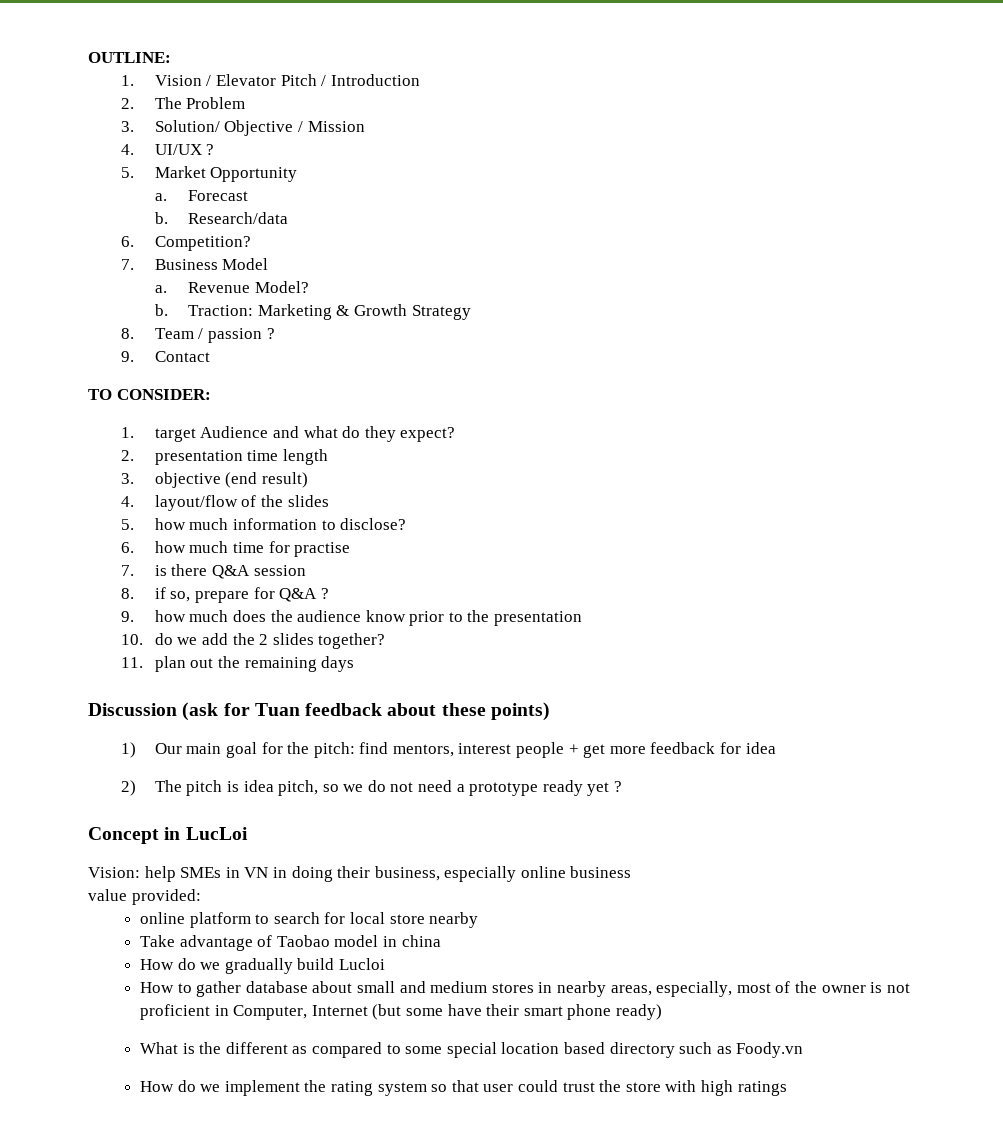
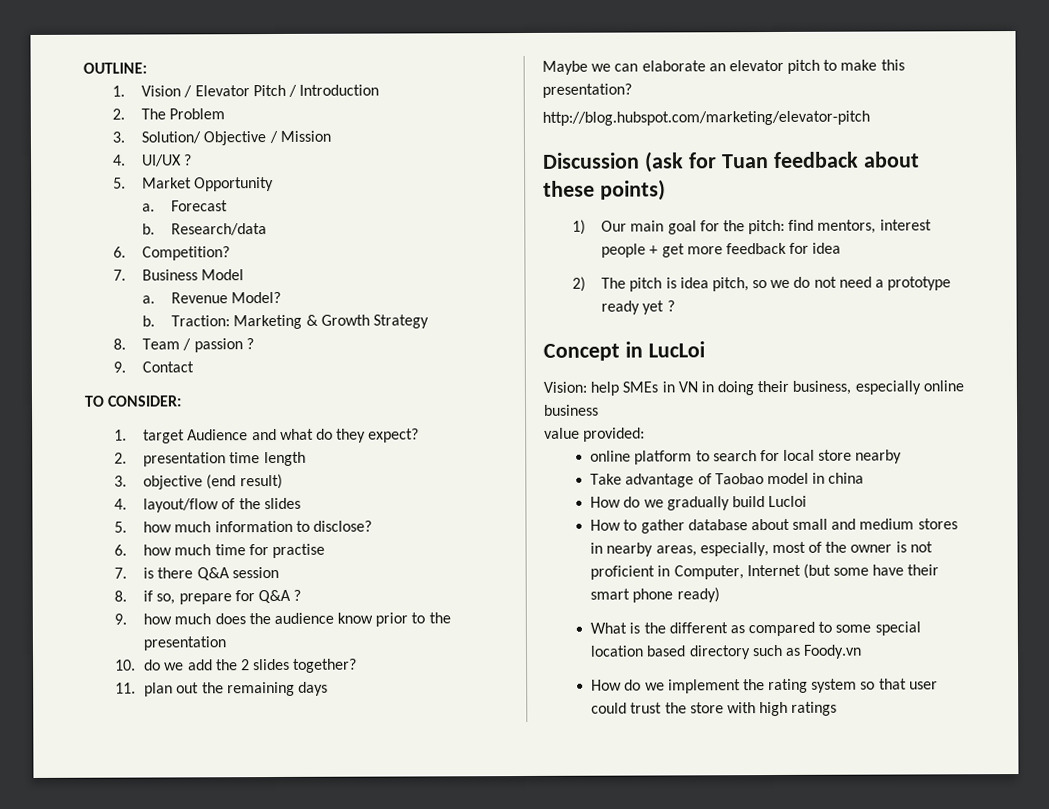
(355, 664) none -> [542,59,905,75] [542,83,632,98] [542,110,870,126] // Maybe we can elaborate an elevator pitch to make this presentation? // http://blog.hubspot.com/marketing/elevator-pitch

